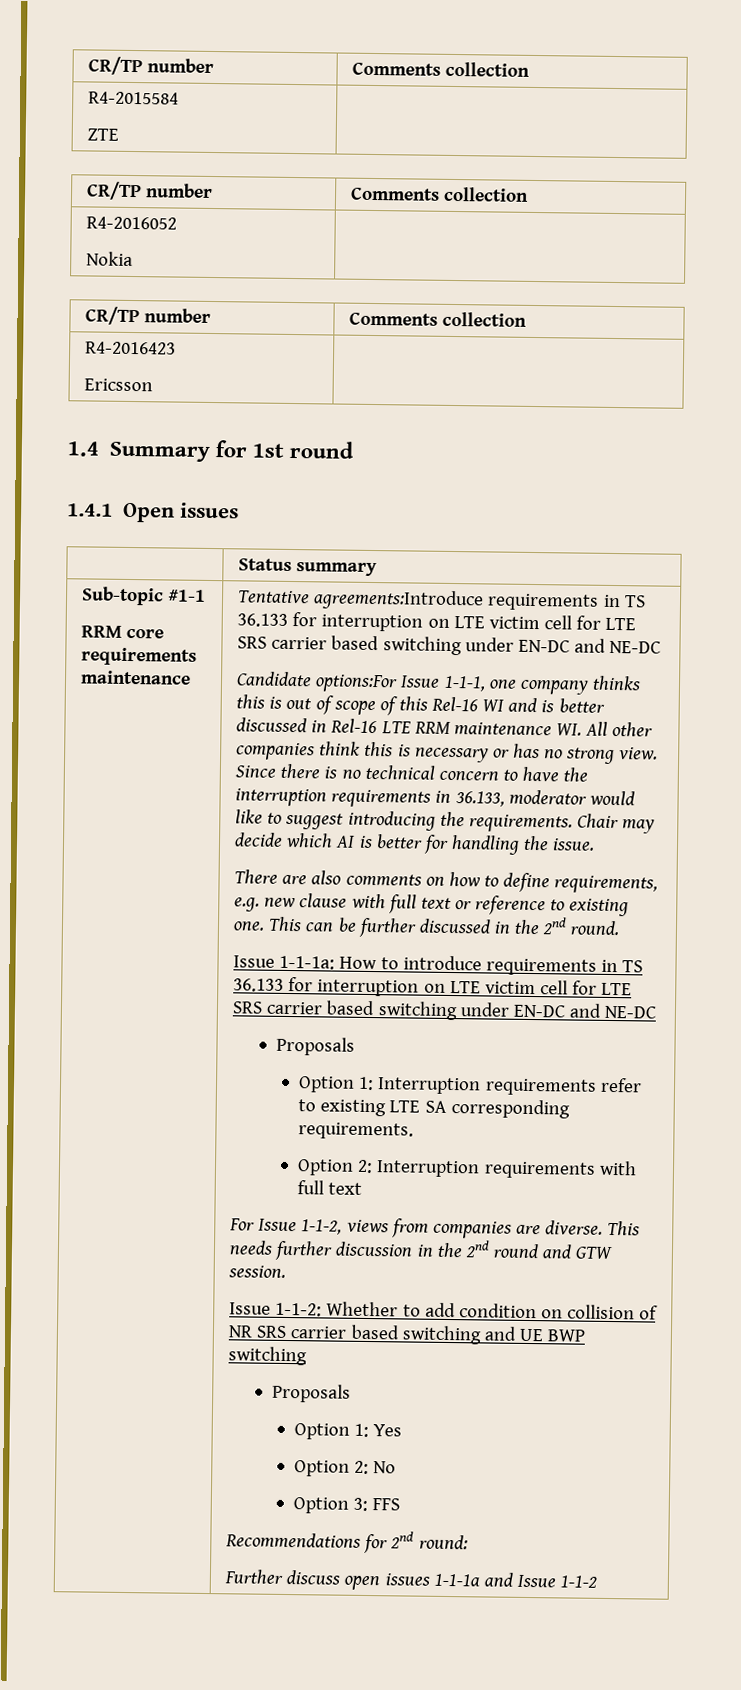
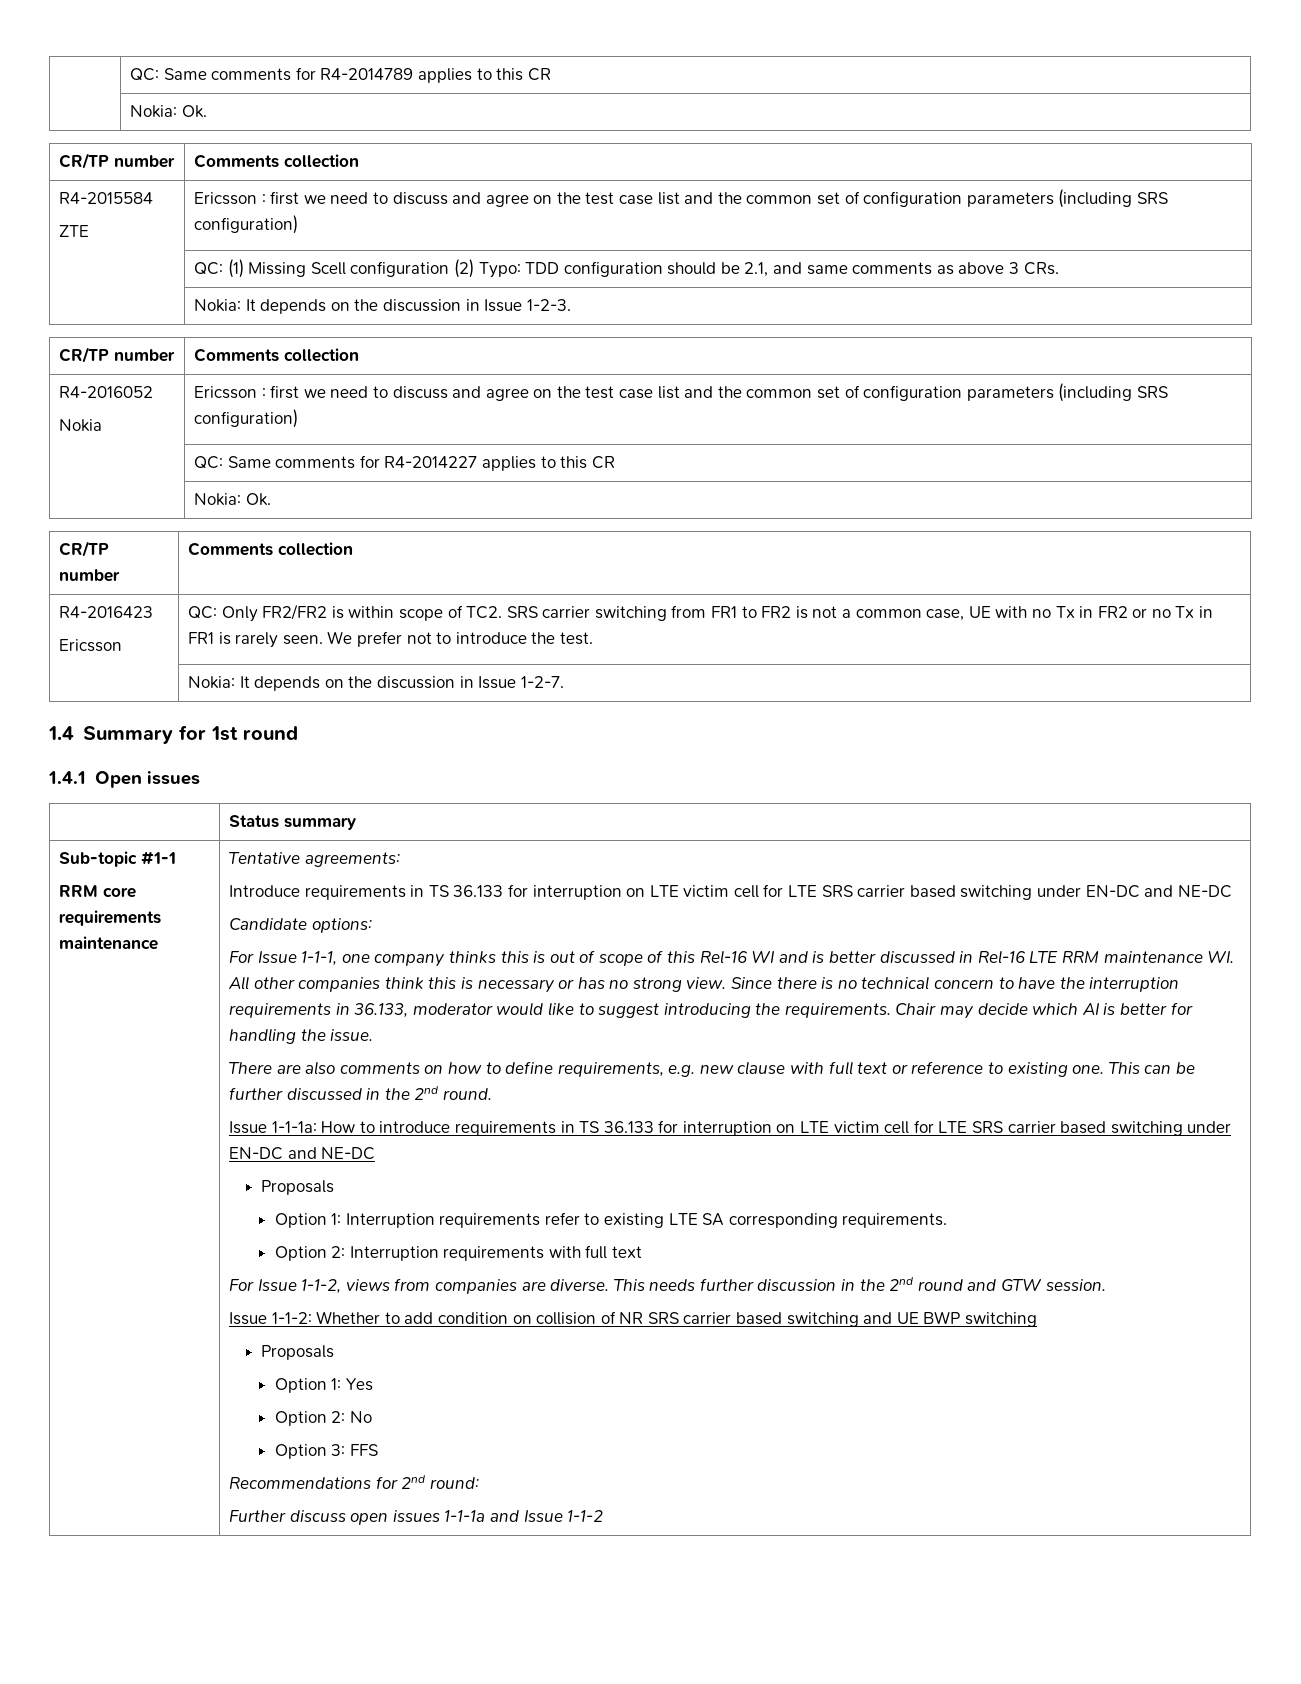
(88, 66) none -> [129,67,551,83] [129,105,207,118] | QC: Same comments for R4-2014789 applies to this CR // | Nokia: Ok. //
(120, 134) none -> [193,189,1168,208] [193,215,298,234] [193,259,1059,278] [193,299,571,314] Ericsson : first we need to discuss and agree on the test case list and the common set of configuration parameters (including SRS configuration) // | QC: (1) Missing Scell configuration (2) Typo: TDD configuration should be 2.1, and same comments as above 3 CRs. // | Nokia: It depends on the discussion in Issue 1-2-3.
(134, 259) none -> [193,383,1168,402] [193,409,298,428] [193,455,615,471] [193,493,271,506] Ericsson : first we need to discuss and agree on the test case list and the common set of configuration parameters (including SRS configuration) // | QC: Same comments for R4-2014227 applies to this CR // | Nokia: Ok.
(154, 385) none -> [187,604,1214,622] [187,631,593,648] [187,676,564,691] QC: Only FR2/FR2 is within scope of TC2. SRS carrier switching from FR1 to FR2 is not a common case, UE with no Tx in FR2 or no Tx in FR1 is rarely seen. We prefer not to introduce the test. // | Nokia: It depends on the discussion in Issue 1-2-7.
[313,589,485,611] agreements:Introduce -> [304,852,400,867] [228,885,300,897] agreements: // Introduce
[315,674,399,693] options:For -> [311,918,372,933] [228,951,254,963] options: // For

